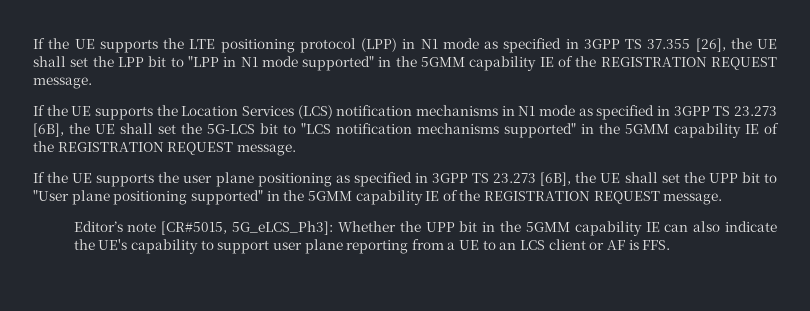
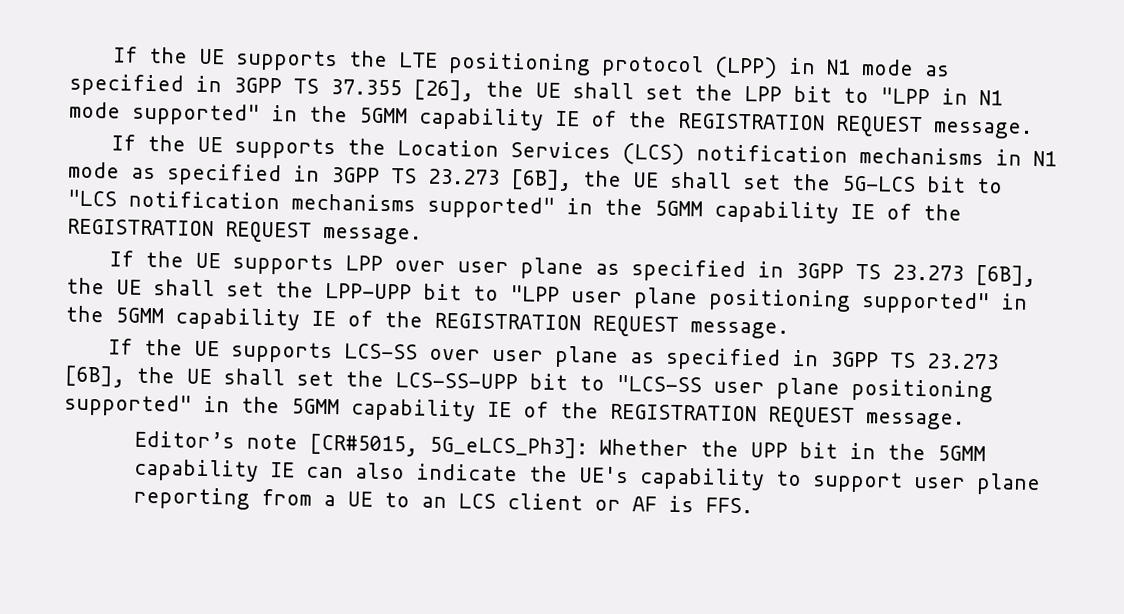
[158,172,332,187] the user plane positioning -> [344,255,584,280] LPP over user plane
[708,172,777,183] [33,190,69,201] UPP bit to "User -> [325,282,1028,315] [65,305,789,339] [107,338,999,371] [64,365,765,394] LPP-UPP bit to "LPP user plane positioning supported" in the 5GMM capability IE of the REGISTRATION REQUEST message. // If the UE supports LCS-SS over user plane as specified in 3GPP TS 23.273 [6B], the UE shall set the LCS-SS-UPP bit to "LCS-SS user

